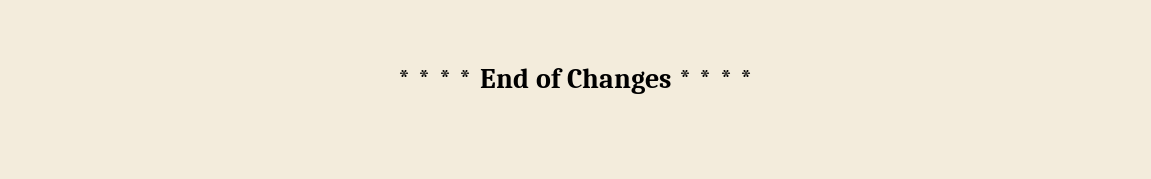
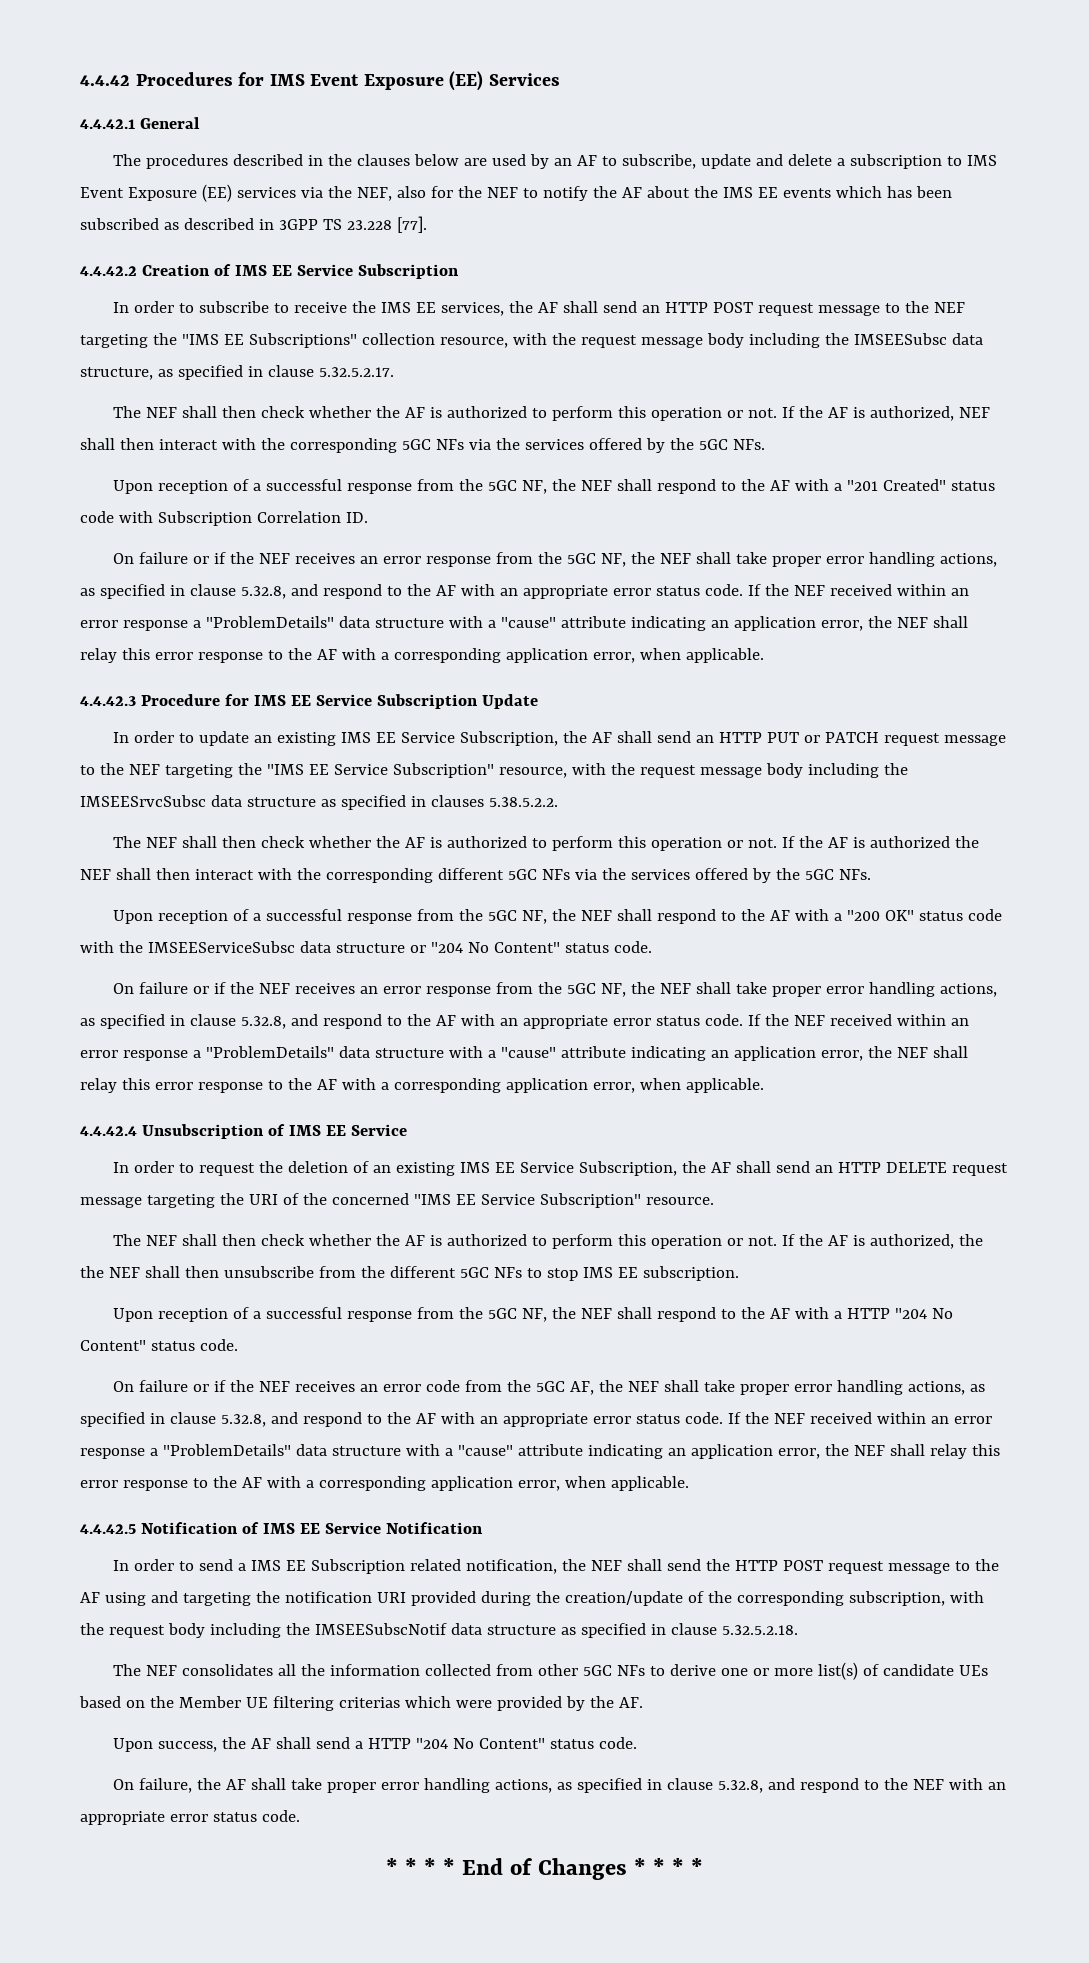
(397, 79) none -> [80,71,560,91] [80,117,200,129] [113,154,998,169] [80,184,952,202] [80,216,427,233] [80,264,459,279] [113,301,966,316] [80,333,983,348] [80,365,394,380] [113,406,991,421] [80,438,765,453] [113,479,996,494] [80,511,368,526] [113,552,998,567] [80,584,969,599] [80,616,968,631] [80,648,764,663] [80,694,538,709] [113,731,1007,746] [80,763,908,778] [80,795,558,810] [113,836,980,851] [80,868,871,883] [113,909,1003,924] [80,941,652,953] [113,982,998,997] [80,1014,969,1029] [80,1046,968,1061] [80,1078,764,1093] [80,1124,407,1139] [113,1161,1009,1176] [80,1193,714,1208] [113,1234,984,1249] [80,1266,739,1281] [113,1307,954,1322] [80,1339,238,1351] [113,1380,986,1395] [80,1412,992,1427] [80,1444,1000,1459] [80,1476,689,1491] [80,1522,483,1534] [113,1559,1000,1574] [80,1591,984,1606] [80,1623,798,1638] [113,1662,989,1680] [79,1696,643,1711] [113,1737,638,1752] [113,1778,1007,1793] [80,1810,300,1825] 4.4.42 Procedures for IMS Event Exposure (EE) Services // 4.4.42.1 General // The procedures described in the clauses below are used by an AF to subscribe, update and delete a subscription to IMS Event Exposure (EE) services via the NEF, also for the NEF to notify the AF about the IMS EE events which has been subscribed as described in 3GPP TS 23.228 [77]. // 4.4.42.2 Creation of IMS EE Service Subscription // In order to subscribe to receive the IMS EE services, the AF shall send an HTTP POST request message to the NEF targeting the "IMS EE Subscriptions" collection resource, with the request message body including the IMSEESubsc data structure, as specified in clause 5.32.5.2.17. // The NEF shall then check whether the AF is authorized to perform this operation or not. If the AF is authorized, NEF shall then interact with the corresponding 5GC NFs via the services offered by the 5GC NFs. // Upon reception of a successful response from the 5GC NF, the NEF shall respond to the AF with a "201 Created" status code with Subscription Correlation ID. // On failure or if the NEF receives an error response from the 5GC NF, the NEF shall take proper error handling actions, as specified in clause 5.32.8, and respond to the AF with an appropriate error status code. If the NEF received within an error response a "ProblemDetails" data structure with a "cause" attribute indicating an application error, the NEF shall relay this error response to the AF with a corresponding application error, when applicable. // 4.4.42.3 Procedure for IMS EE Service Subscription Update // In order to update an existing IMS EE Service Subscription, the AF shall send an HTTP PUT or PATCH request message to the NEF targeting the "IMS EE Service Subscription" resource, with the request message body including the IMSEESrvcSubsc data structure as specified in clauses 5.38.5.2.2. // The NEF shall then check whether the AF is authorized to perform this operation or not. If the AF is authorized the NEF shall then interact with the corresponding different 5GC NFs via the services offered by the 5GC NFs. // Upon reception of a successful response from the 5GC NF, the NEF shall respond to the AF with a "200 OK" status code with the IMSEEServiceSubsc data structure or "204 No Content" status code. // On failure or if the NEF receives an error response from the 5GC NF, the NEF shall take proper error handling actions, as specified in clause 5.32.8, and respond to the AF with an appropriate error status code. If the NEF received within an error response a "ProblemDetails" data structure with a "cause" attribute indicating an application error, the NEF shall relay this error response to the AF with a corresponding application error, when applicable. // 4.4.42.4 Unsubscription of IMS EE Service // In order to request the deletion of an existing IMS EE Service Subscription, the AF shall send an HTTP DELETE request message targeting the URI of the concerned "IMS EE Service Subscription" resource. // The NEF shall then check whether the AF is authorized to perform this operation or not. If the AF is authorized, the the NEF shall then unsubscribe from the different 5GC NFs to stop IMS EE subscription. // Upon reception of a successful response from the 5GC NF, the NEF shall respond to the AF with a HTTP "204 No Content" status code. // On failure or if the NEF receives an error code from the 5GC AF, the NEF shall take proper error handling actions, as specified in clause 5.32.8, and respond to the AF with an appropriate error status code. If the NEF received within an error response a "ProblemDetails" data structure with a "cause" attribute indicating an application error, the NEF shall relay this error response to the AF with a corresponding application error, when applicable. // 4.4.42.5 Notification of IMS EE Service Notification // In order to send a IMS EE Subscription related notification, the NEF shall send the HTTP POST request message to the AF using and targeting the notification URI provided during the creation/update of the corresponding subscription, with the request body including the IMSEESubscNotif data structure as specified in clause 5.32.5.2.18. // The NEF consolidates all the information collected from other 5GC NFs to derive one or more list(s) of candidate UEs based on the Member UE filtering criterias which were provided by the AF. // Upon success, the AF shall send a HTTP "204 No Content" status code. // On failure, the AF shall take proper error handling actions, as specified in clause 5.32.8, and respond to the NEF with an appropriate error status code. //

